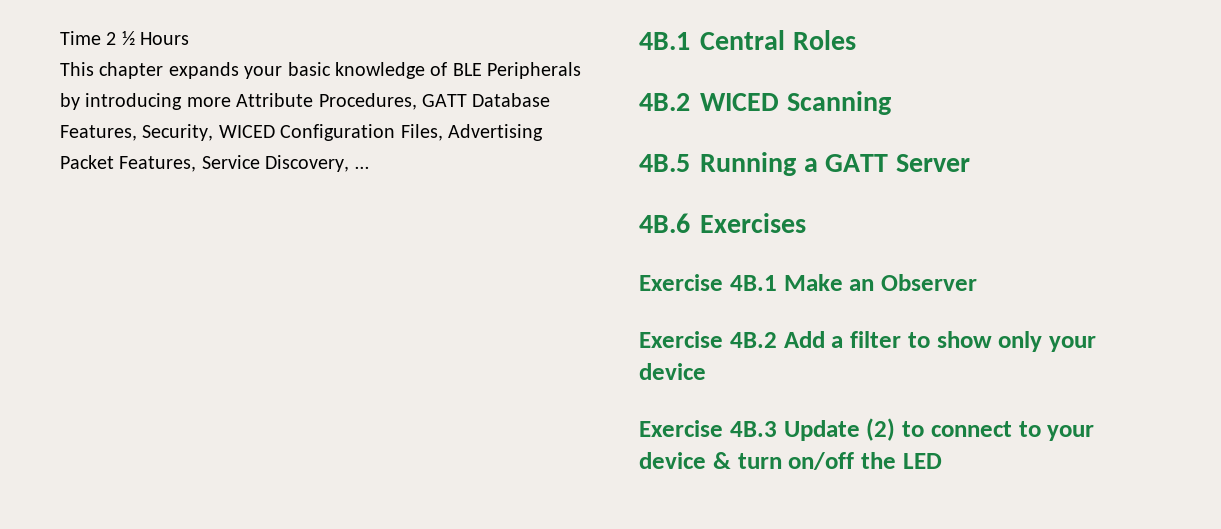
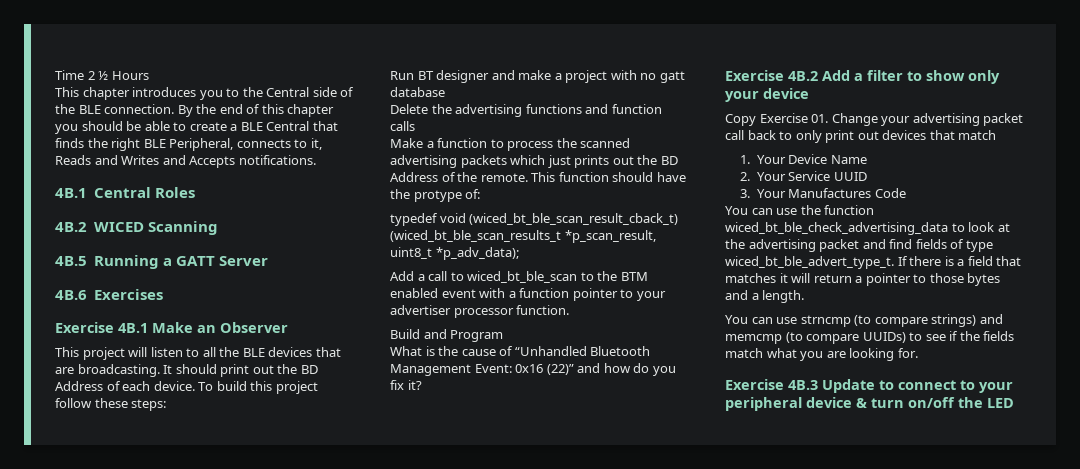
[168,62,582,79] [60,93,551,110] [60,124,543,141] [60,155,369,172] expands your basic knowledge of BLE Peripherals by introducing more Attribute Procedures, GATT Database Features, Security, WICED Configuration Files, Advertising Packet Features, Service Discovery, … -> [132,87,355,100] [55,104,335,117] [55,121,338,134] [55,138,322,151] [55,155,316,168] introduces you to the Central side of the BLE connection. By the end of this chapter you should be able to create a BLE Central that finds the right BLE Peripheral, connects to it, Reads and Writes and Accepts notifications.
(977, 282) none -> [55,347,341,360] [55,364,318,377] [55,381,318,394] [55,398,167,411] [390,70,685,83] [390,87,445,97] [390,104,662,117] [390,121,415,131] [390,138,631,151] [390,155,678,168] [390,172,686,182] [390,189,481,202] [390,213,679,226] [390,230,656,243] [390,247,519,260] [390,271,648,283] [390,288,666,301] [390,305,570,318] [390,329,504,342] [390,346,651,356] [390,363,676,376] [390,380,422,390] // This project will listen to all the BLE devices that are broadcasting. It should print out the BD Address of each device. To build this project follow these steps: // Run BT designer and make a project with no gatt database // Delete the advertising functions and function calls // Make a function to process the scanned advertising packets which just prints out the BD Address of the remote. This function should have the protype of: // typedef void (wiced_bt_ble_scan_result_cback_t) (wiced_bt_ble_scan_results_t *p_scan_result, uint8_t *p_adv_data); // Add a call to wiced_bt_ble_scan to the BTM enabled event with a function pointer to your advertiser processor function. // Build and Program // What is the cause of “Unhandled Bluetooth Management Event: 0x16 (22)” and how do you fix it?
(706, 371) none -> [725,113,1024,126] [725,130,997,143] [740,154,867,164] [740,171,867,181] [740,188,906,198] [725,205,875,215] [725,222,1010,235] [725,239,993,252] [725,256,1022,269] [725,273,1001,286] [725,290,805,303] [725,314,1003,327] [725,331,1015,344] [725,348,918,361] // Copy Exercise 01. Change your advertising packet call back to only print out devices that match // 1. Your Device Name // 2. Your Service UUID // 3. Your Manufactures Code // You can use the function wiced_bt_ble_check_advertising_data to look at the advertising packet and find fields of type wiced_bt_ble_advert_type_t. If there is a field that matches it will return a pointer to those bytes and a length. // You can use strncmp (to compare strings) and memcmp (to compare UUIDs) to see if the fields match what you are looking for.
[866,418,896,441] (2) -> (875, 386) none
(1095, 433) none -> [725,397,802,411] peripheral

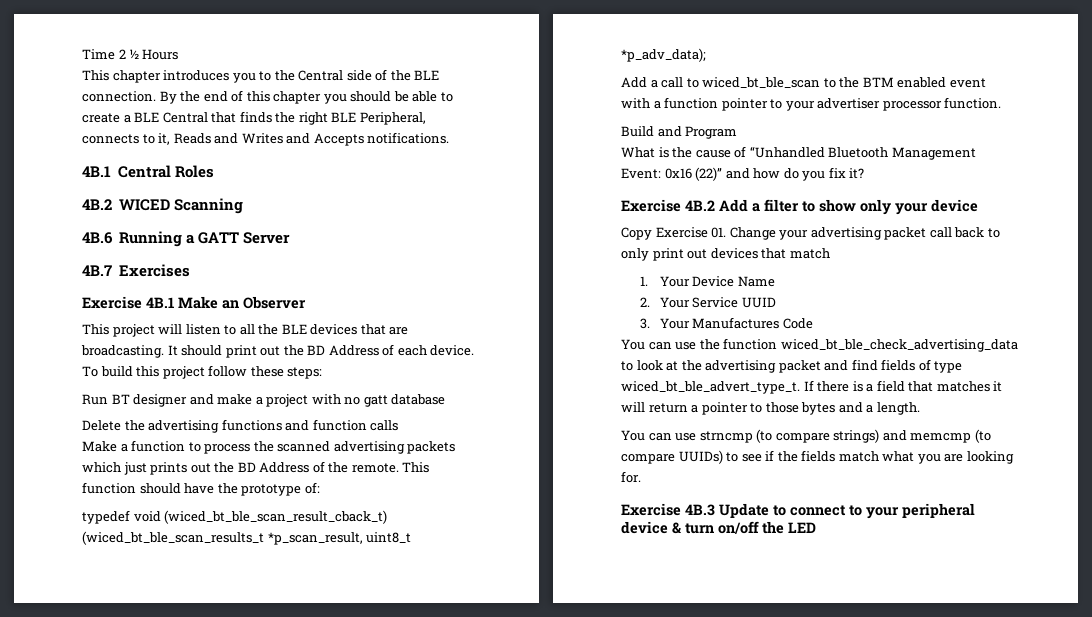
[55,256,87,266] 4B.5 -> [82,232,113,244] 4B.6
[55,290,87,300] 4B.6 -> [82,265,112,276] 4B.7
[413,190,462,202] protype -> [241,484,302,496] prototype

